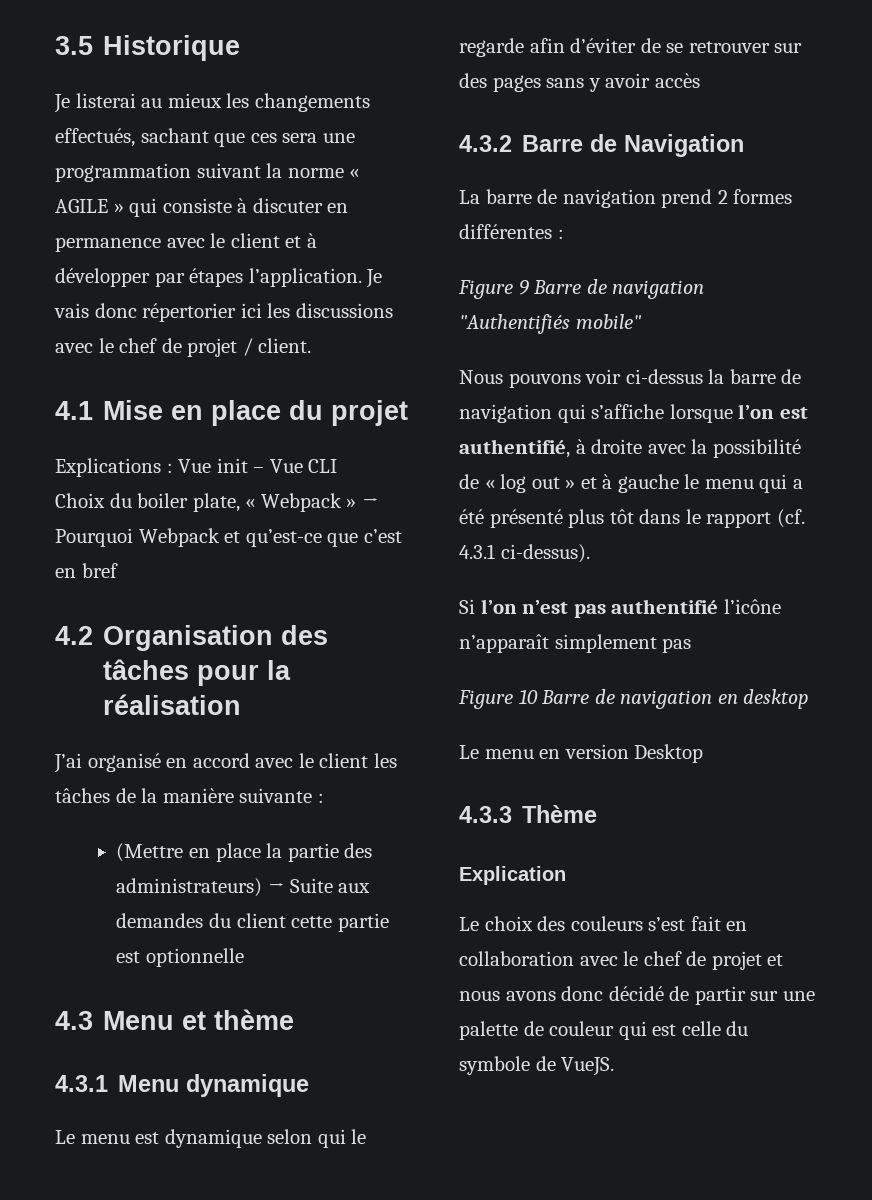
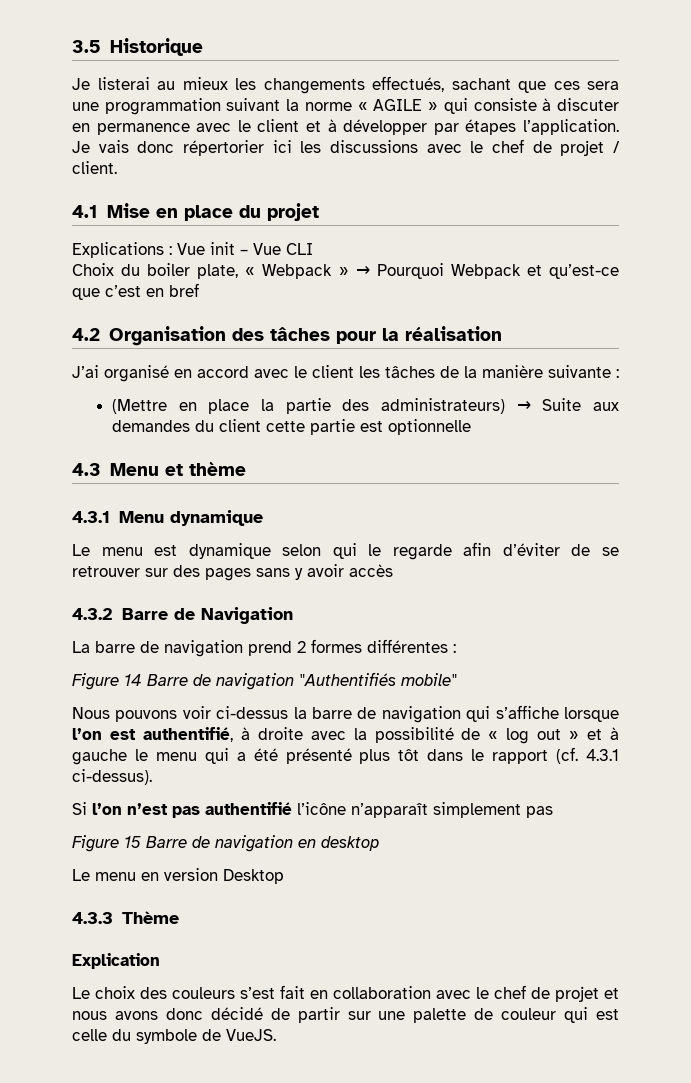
[518,280,529,295] 9 -> [124,674,142,686] 14
[518,689,538,704] 10 -> [124,836,141,848] 15

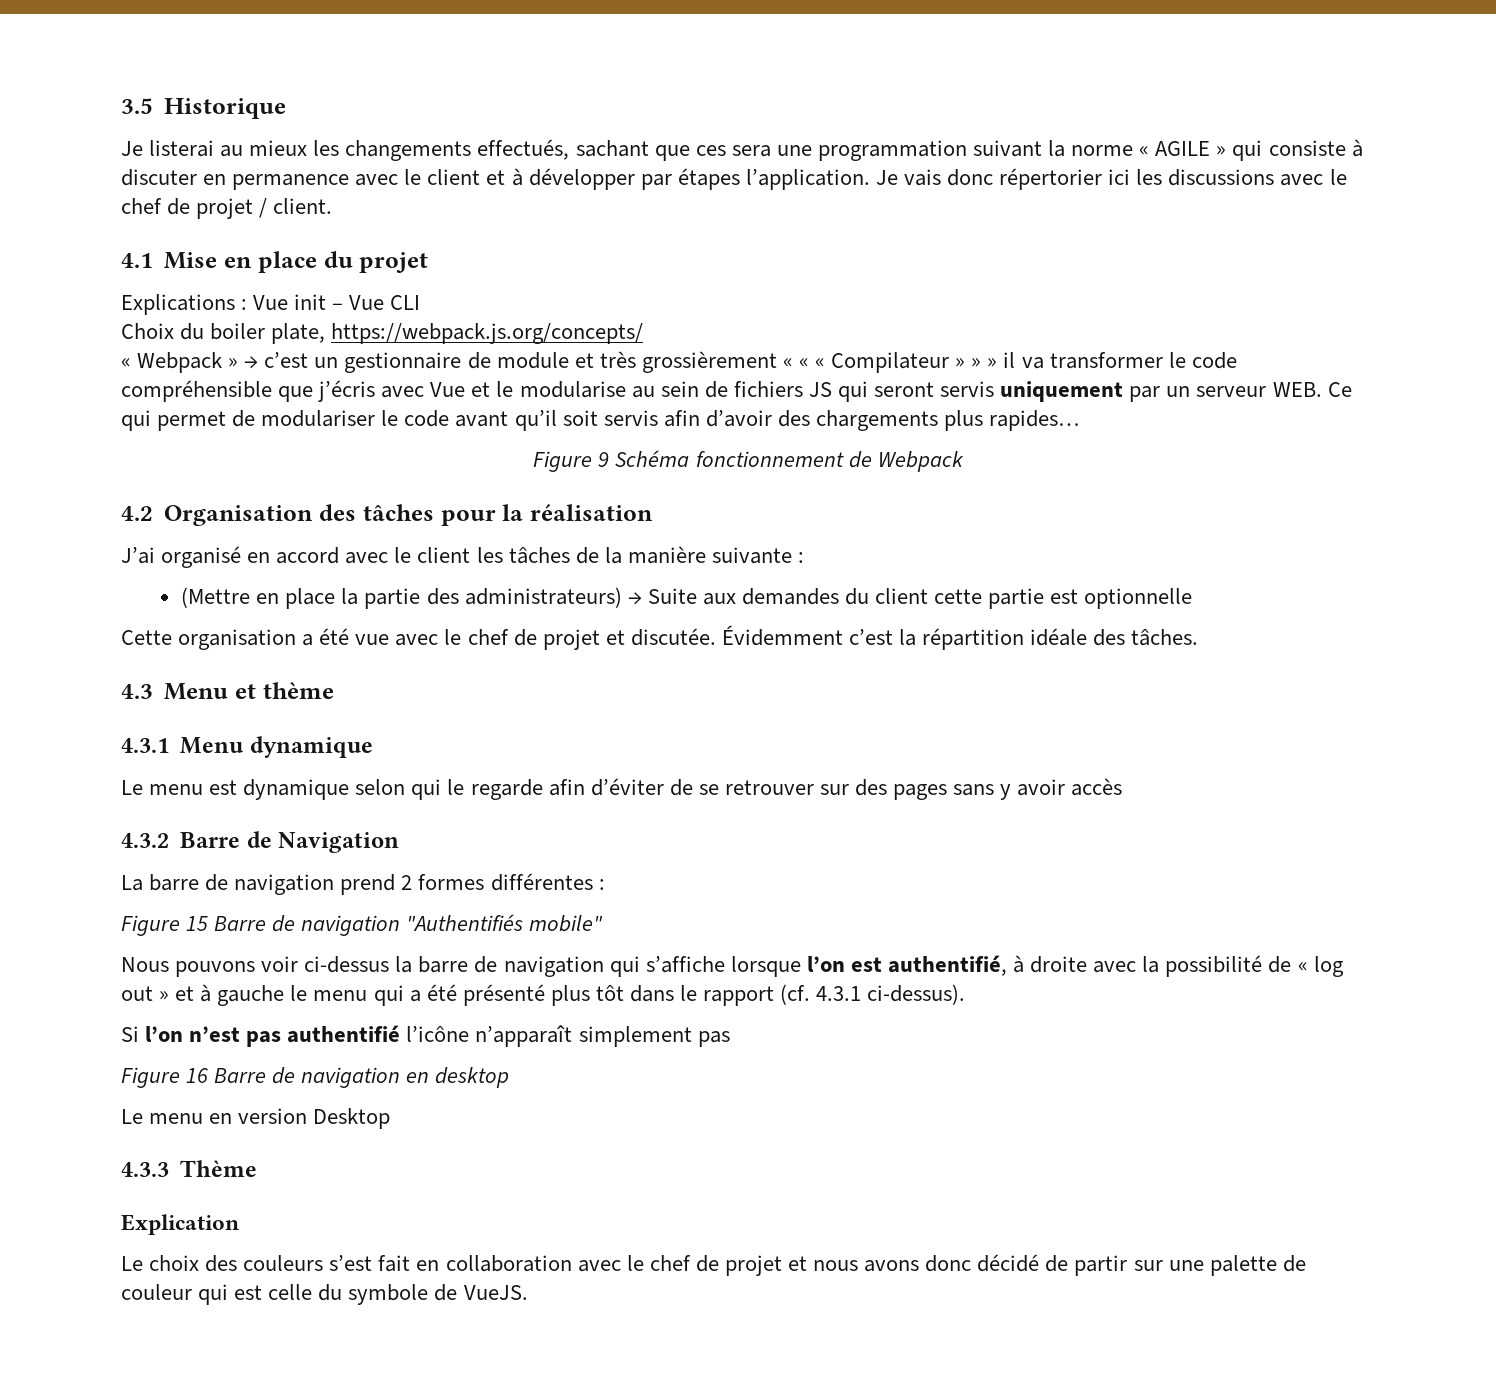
(239, 271) none -> [331,323,644,344] https://webpack.js.org/concepts/ //
[376,263,619,279] [72,283,199,300] Pourquoi Webpack et qu’est-ce que c’est en bref -> [264,351,1237,373] [121,380,1352,402] [121,410,1080,431] [533,450,964,472] c’est un gestionnaire de module et très grossièrement « « « Compilateur » » » il va transformer le code compréhensible que j’écris avec Vue et le modularise au sein de fichiers JS qui seront servis uniquement par un serveur WEB. Ce qui permet de modulariser le code avant qu’il soit servis afin d’avoir des chargements plus rapides… // Figure 9 Schéma fonctionnement de Webpack
(471, 427) none -> [121,625,1199,650] // Cette organisation a été vue avec le chef de projet et discutée. Évidemment c’est la répartition idéale des tâches.
[124,674,142,686] 14 -> [186,916,209,931] 15
[124,836,141,848] 15 -> [186,1068,209,1083] 16

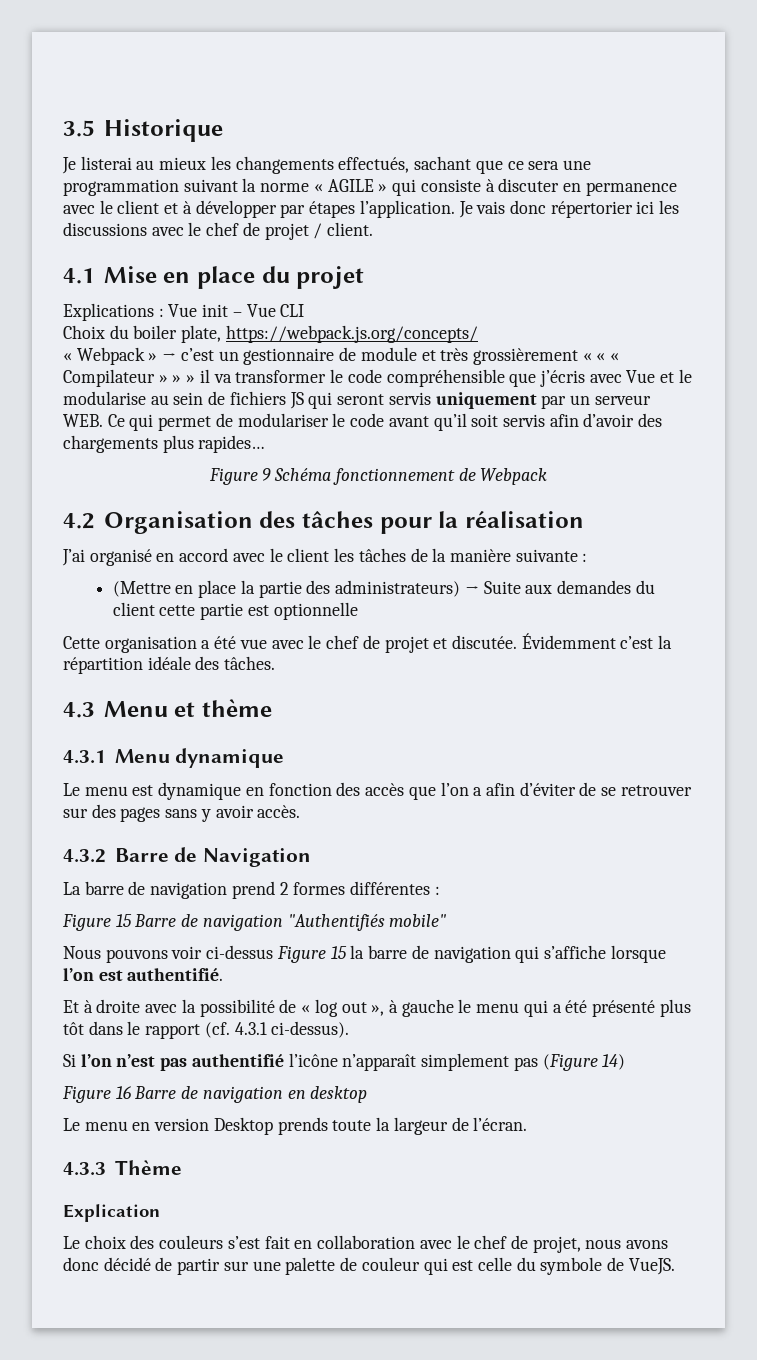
[695,145,726,156] ces -> [507,161,524,170] ce
[355,779,543,800] selon qui le regarde -> [245,782,483,800] en fonction des accès que l’on a
[1071,778,1123,796] accès -> [257,805,301,818] accès.
(390, 964) none -> [276,946,347,963] Figure 15
[887,955,1007,976] authentifié, -> [127,968,224,981] [63,1000,79,1013] authentifié. // Et
[159,986,195,1001] » et -> [371,1005,385,1016] »,
(730, 1039) none -> [542,1054,626,1071] (Figure 14)
(391, 1118) none -> [277,1117,528,1135] prends toute la largeur de l’écran.
[724,1255,807,1276] projet et -> [532,1236,581,1253] projet,

